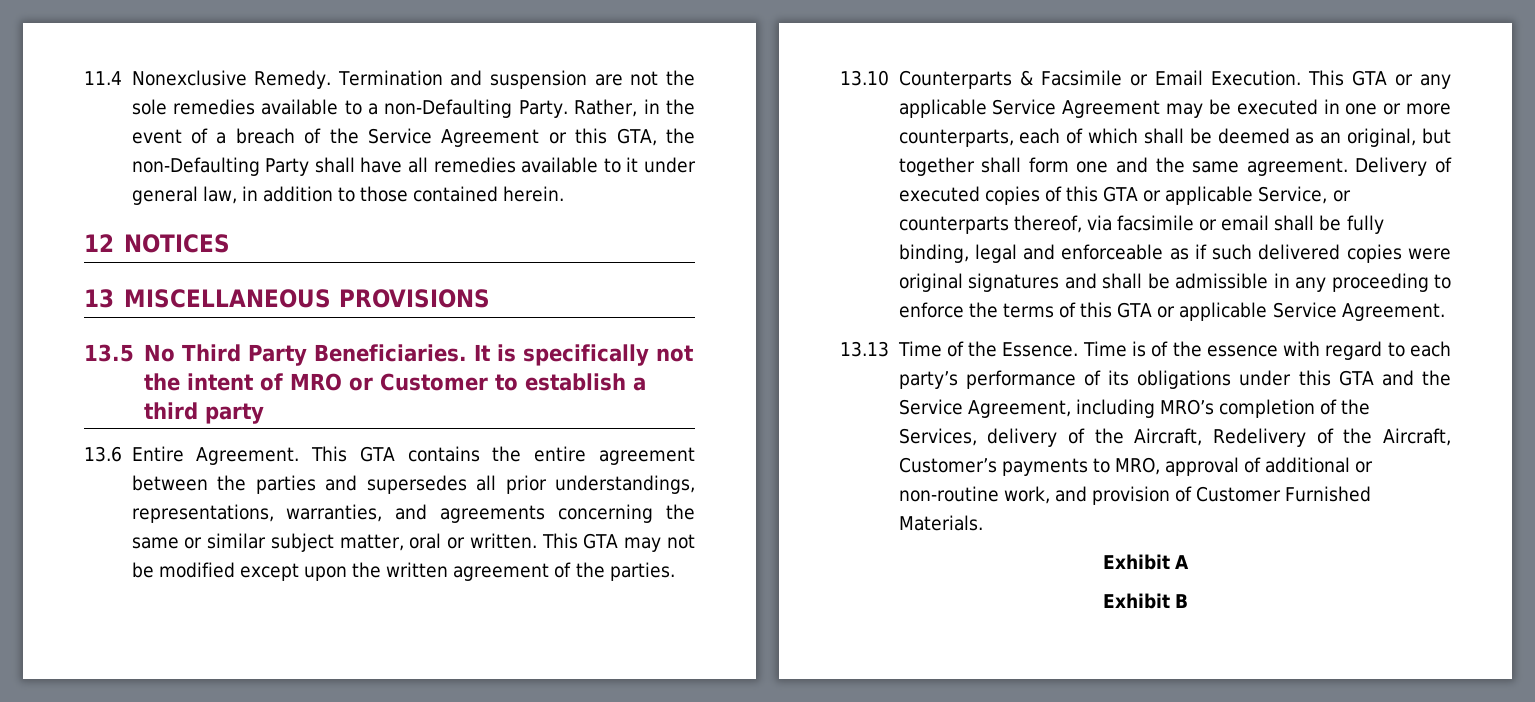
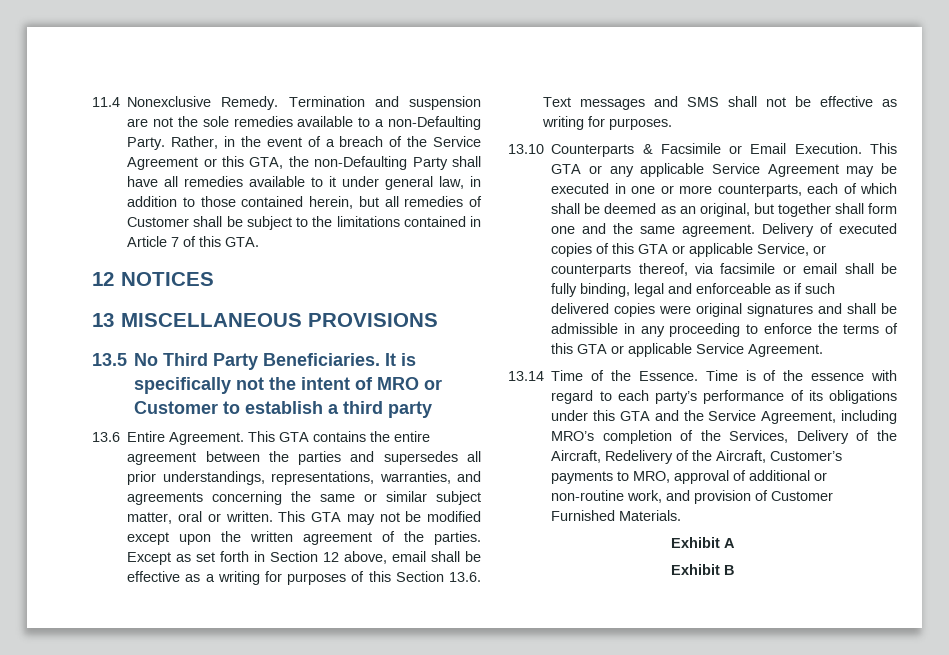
[503,186,565,202] herein. -> [309,196,482,209] [127,216,481,230] [127,236,260,247] herein, but all remedies of Customer shall be subject to the limitations contained in Article 7 of this GTA.
(675, 571) none -> [127,551,481,565] [127,571,482,585] [543,96,897,110] [542,116,673,130] Except as set forth in Section 12 above, email shall be effective as a writing for purposes of this Section 13.6. Text messages and SMS shall not be effective as writing for purposes.
[840,341,889,357] 13.13 -> [508,371,544,381] 13.14
[987,428,1058,447] delivery -> [796,430,849,444] Delivery

